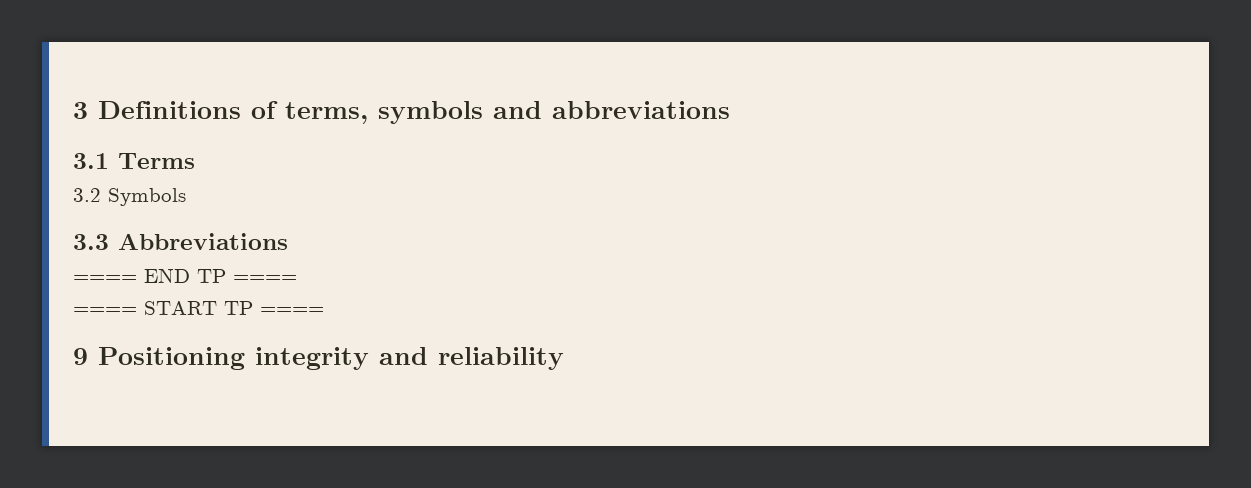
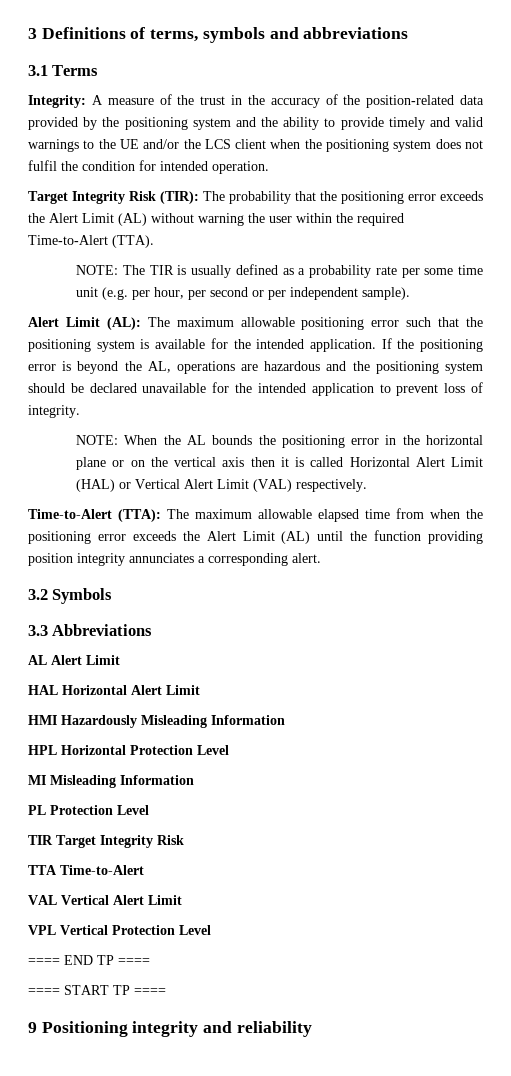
[73,188,186,206] [73,233,288,250] 3.2 Symbols // 3.3 Abbreviations -> [28,94,484,108] [28,117,484,130] [28,139,484,152] [28,160,269,174] [28,191,483,204] [28,213,404,226] [28,235,154,248] [76,264,483,278] [76,287,411,300] [28,317,483,330] [28,338,483,352] [28,361,484,374] [28,382,483,396] [28,405,80,418] [76,435,483,448] [76,457,483,470] [76,479,368,492] [28,508,483,522] [28,530,483,544] [28,553,321,566] [28,588,113,604] [28,624,153,636] [28,655,120,665] [28,685,200,695] [28,715,285,728] [28,745,229,755] [28,775,194,788] [28,805,149,815] [28,835,184,848] [28,865,144,875] [28,895,182,905] [28,925,211,935] Integrity: A measure of the trust in the accuracy of the position-related data provided by the positioning system and the ability to provide timely and valid warnings to the UE and/or the LCS client when the positioning system does not fulfil the condition for intended operation. // Target Integrity Risk (TIR): The probability that the positioning error exceeds the Alert Limit (AL) without warning the user within the required Time-to-Alert (TTA). // NOTE: The TIR is usually defined as a probability rate per some time unit (e.g. per hour, per second or per independent sample). // Alert Limit (AL): The maximum allowable positioning error such that the positioning system is available for the intended application. If the positioning error is beyond the AL, operations are hazardous and the positioning system should be declared unavailable for the intended application to prevent loss of integrity. // NOTE: When the AL bounds the positioning error in the horizontal plane or on the vertical axis then it is called Horizontal Alert Limit (HAL) or Vertical Alert Limit (VAL) respectively. // Time-to-Alert (TTA): The maximum allowable elapsed time from when the positioning error exceeds the Alert Limit (AL) until the function providing position integrity annunciates a corresponding alert. // 3.2 Symbols // 3.3 Abbreviations // AL Alert Limit // HAL Horizontal Alert Limit // HMI Hazardously Misleading Information // HPL Horizontal Protection Level // MI Misleading Information // PL Protection Level // TIR Target Integrity Risk // TTA Time-to-Alert // VAL Vertical Alert Limit // VPL Vertical Protection Level

